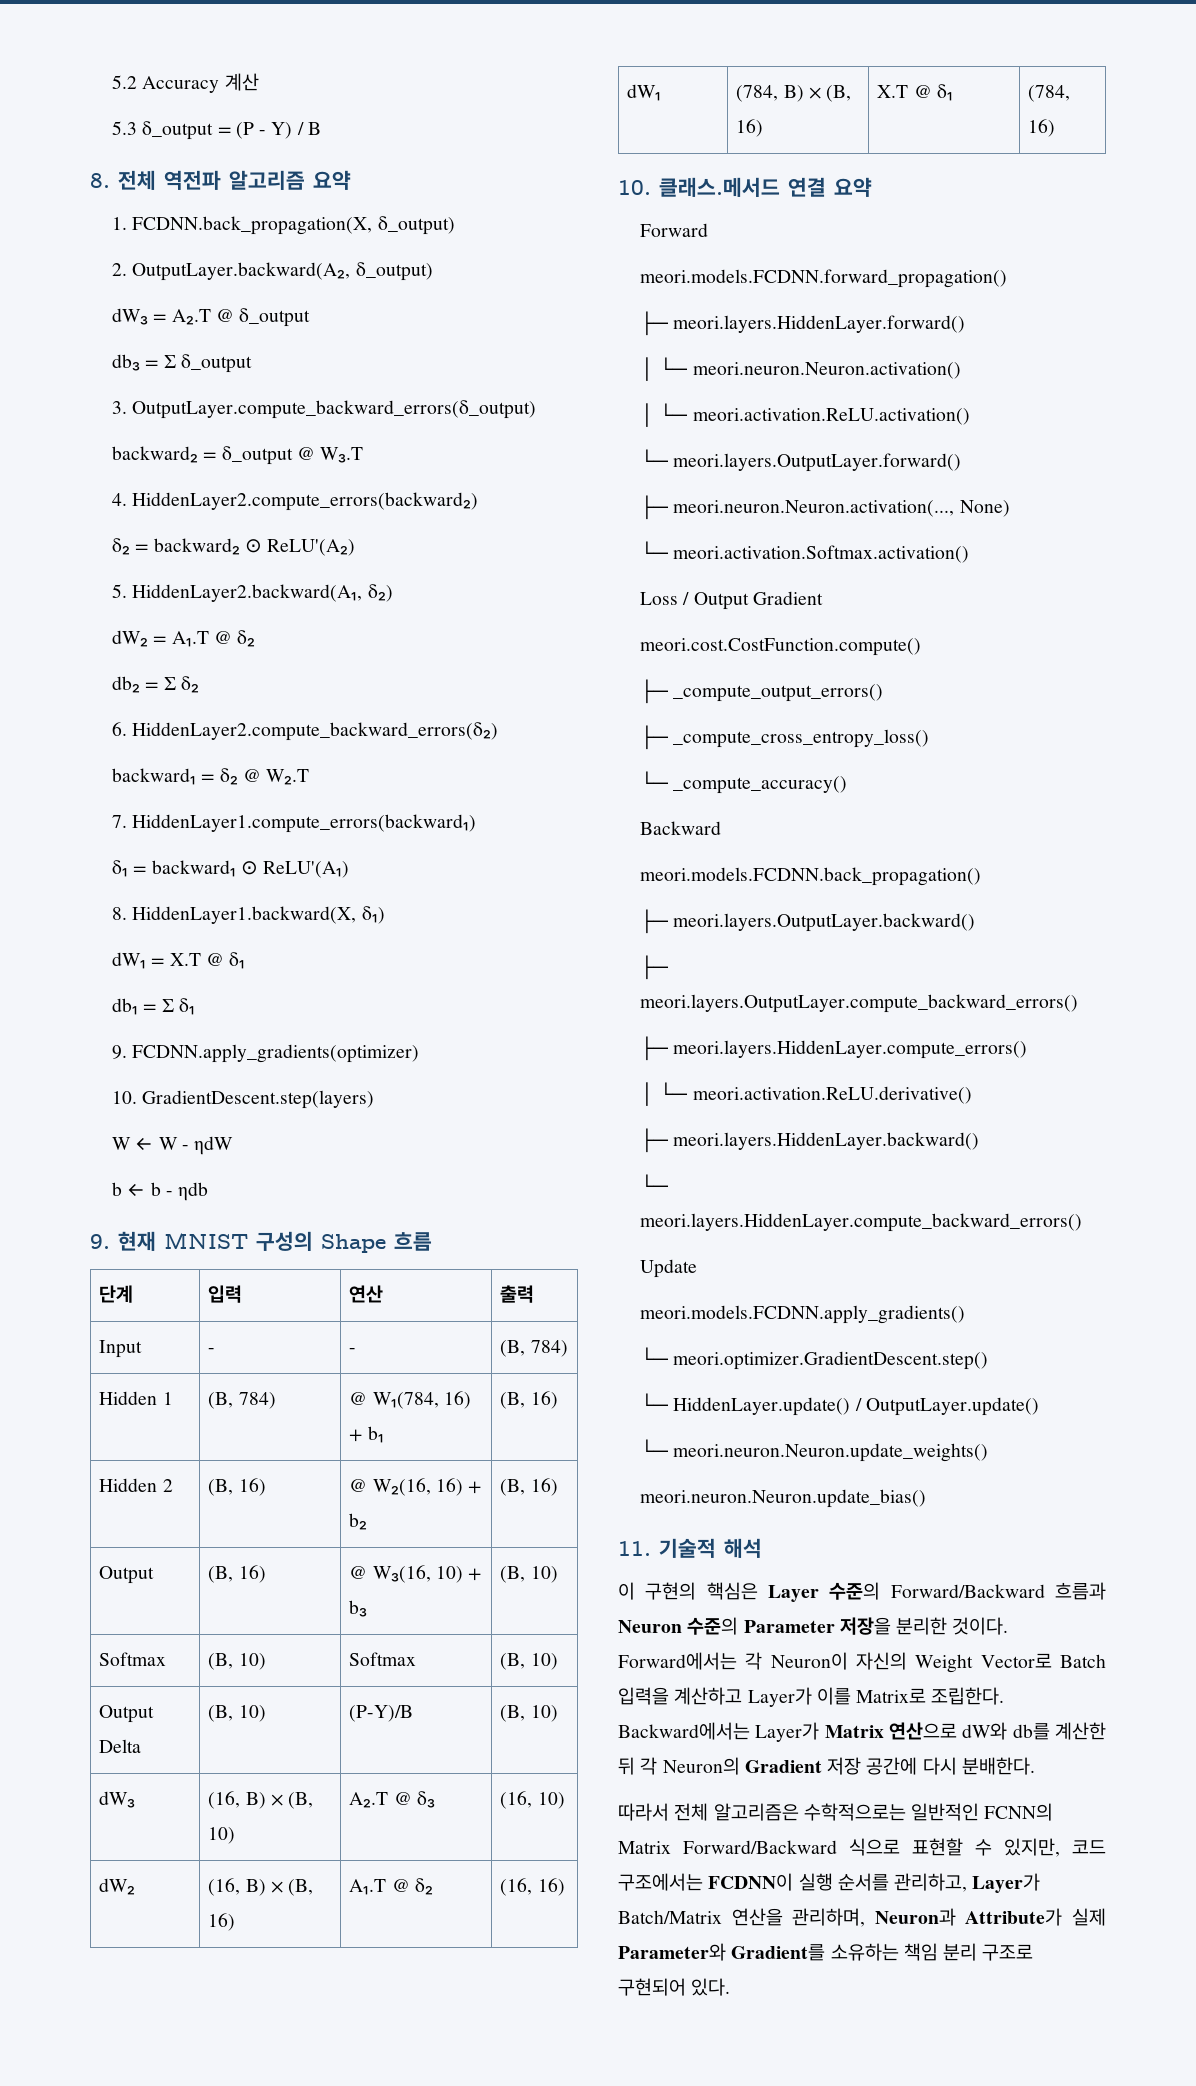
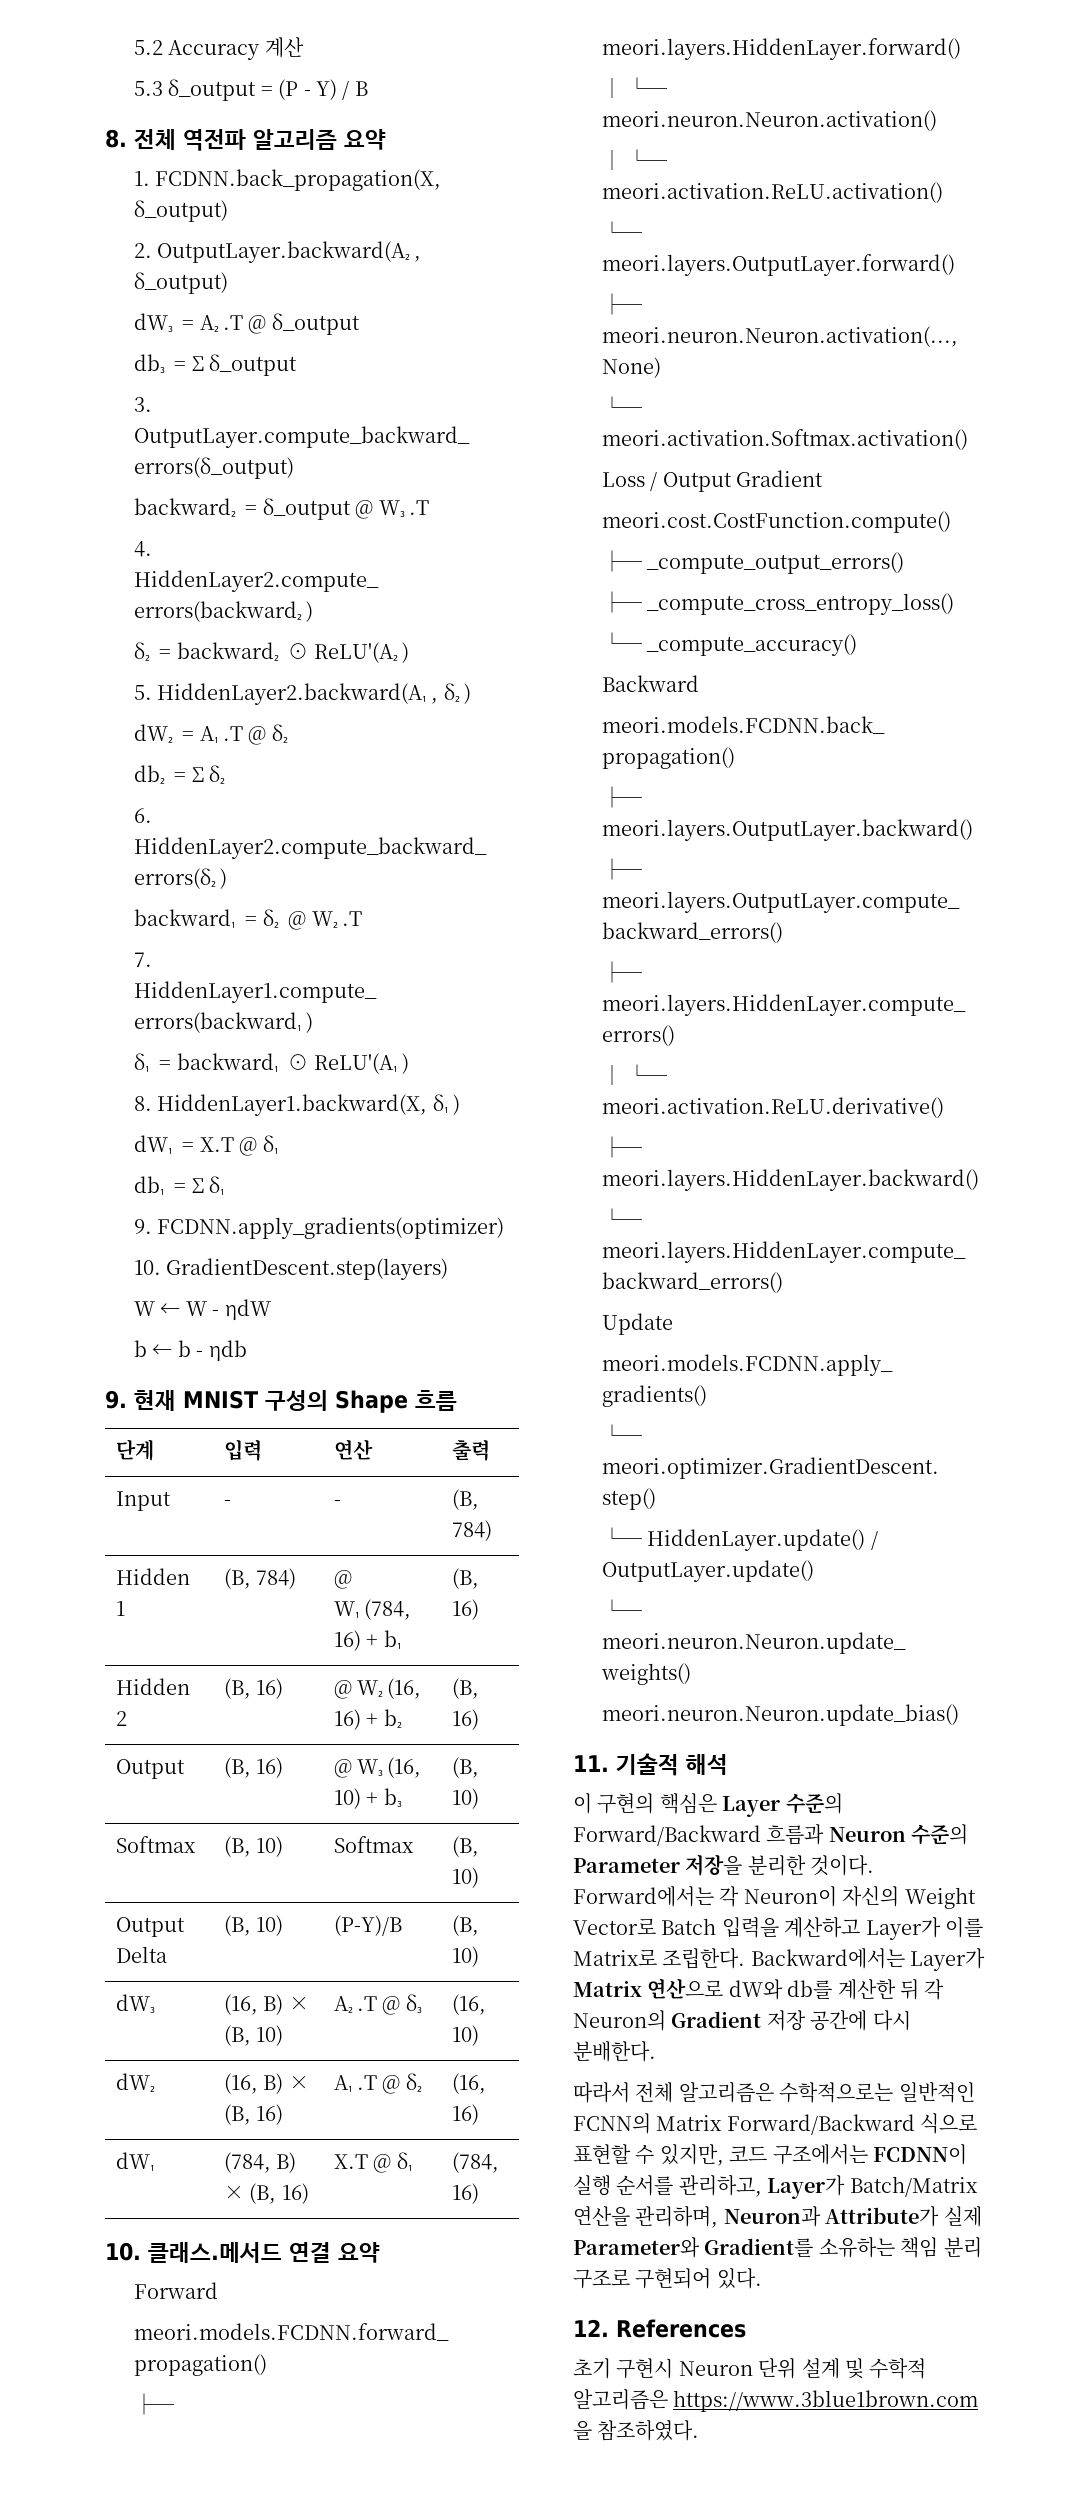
(731, 1987) none -> [573,2319,746,2338] [573,2358,927,2379] [573,2389,979,2412] [573,2420,700,2441] // 12. References // 초기 구현시 Neuron 단위 설계 및 수학적 알고리즘은 https://www.3blue1brown.com 을 참조하였다.

